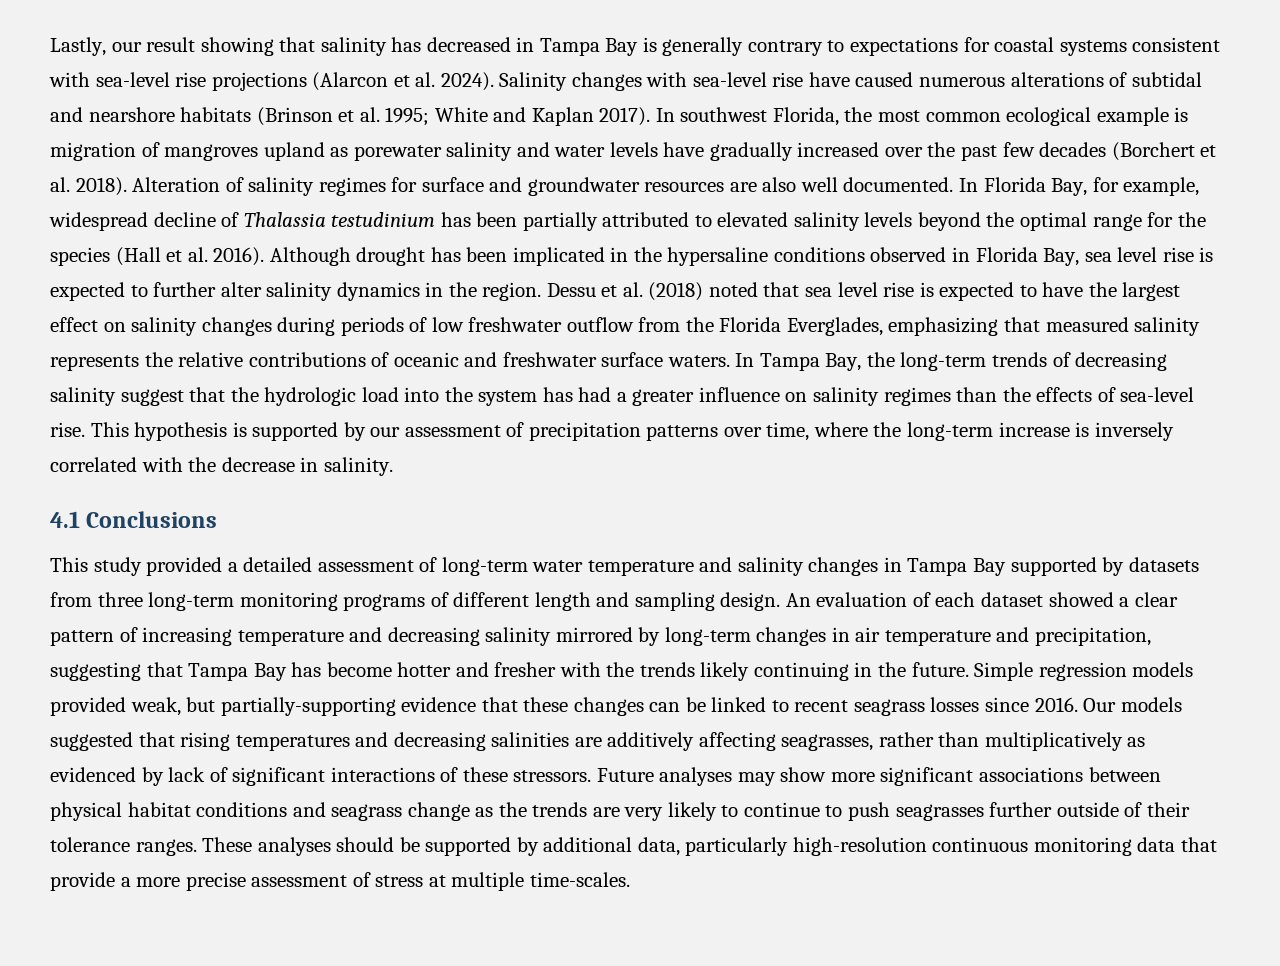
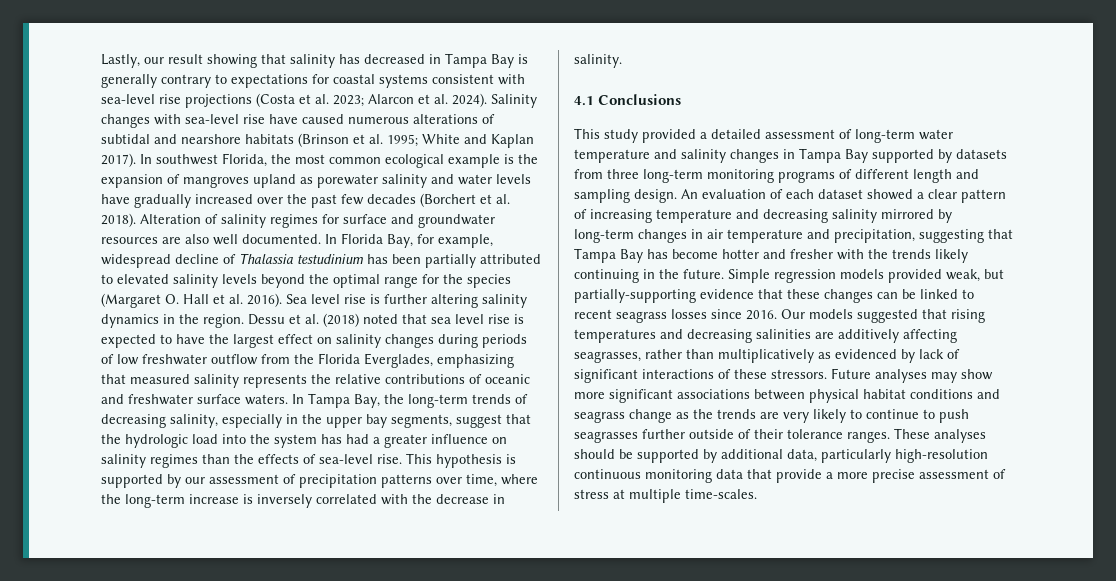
[312,72,389,91] (Alarcon -> [256,93,414,107] (Costa et al. 2023; Alarcon
[50,142,136,161] migration -> [518,154,538,164] [101,174,163,188] the expansion
[115,247,1214,266] [50,282,262,301] (Hall et al. 2016). Although drought has been implicated in the hypersaline conditions observed in Florida Bay, sea level rise is expected to further alter -> [101,293,478,308] (Margaret O. Hall et al. 2016). Sea level rise is further altering
[50,387,116,406] salinity -> [170,414,452,428] salinity, especially in the upper bay segments,

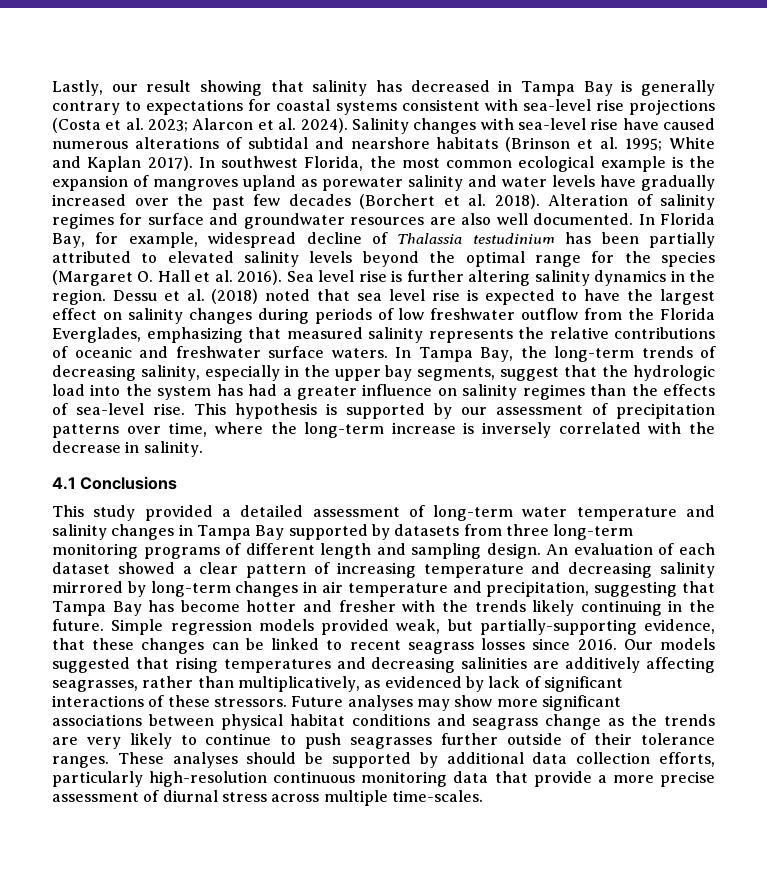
[700,289,754,299] evidence -> [644,619,715,634] evidence,
[718,349,814,363] multiplicatively -> [237,676,360,692] multiplicatively,
[787,449,817,462] data, -> [532,752,715,767] data collection efforts,
[574,489,625,499] stress at -> [162,790,320,802] diurnal stress across

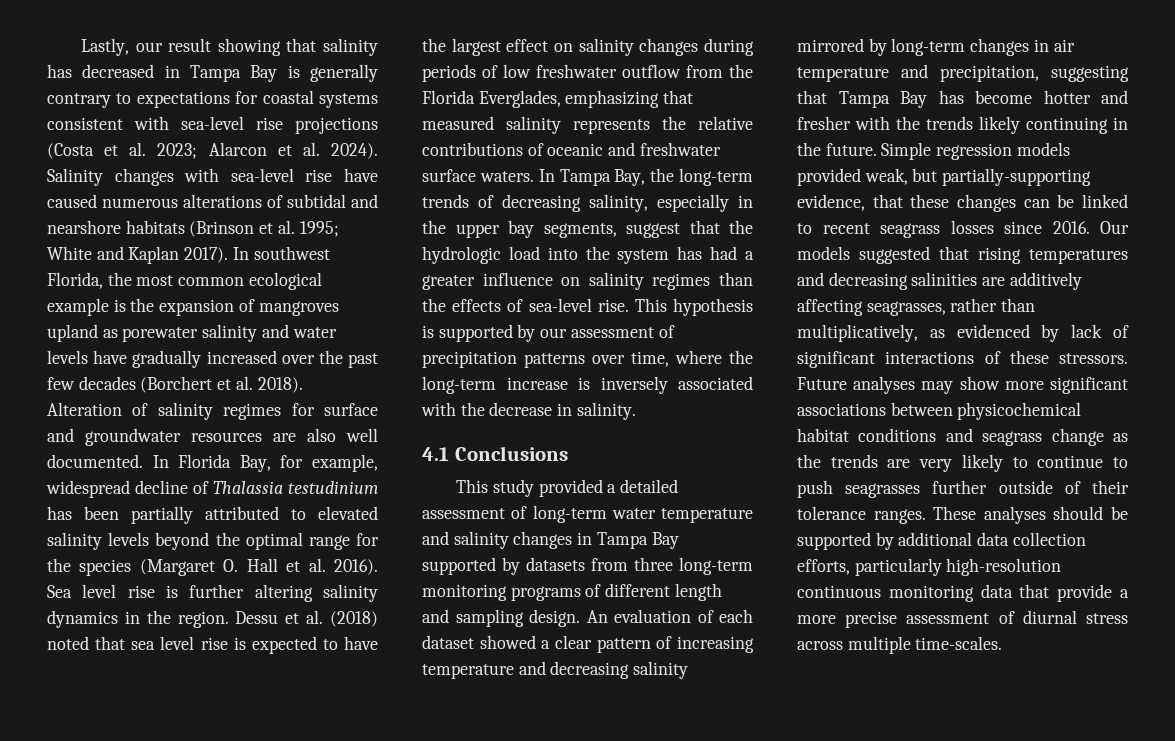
[558,422,641,434] correlated -> [678,376,753,390] associated
[220,714,283,730] physical -> [957,402,1082,420] physicochemical

